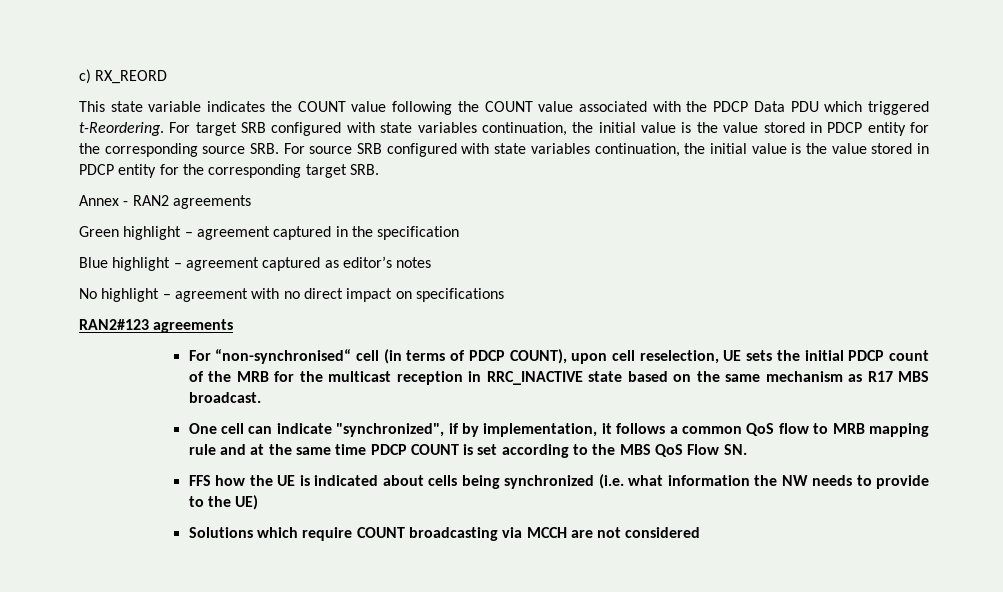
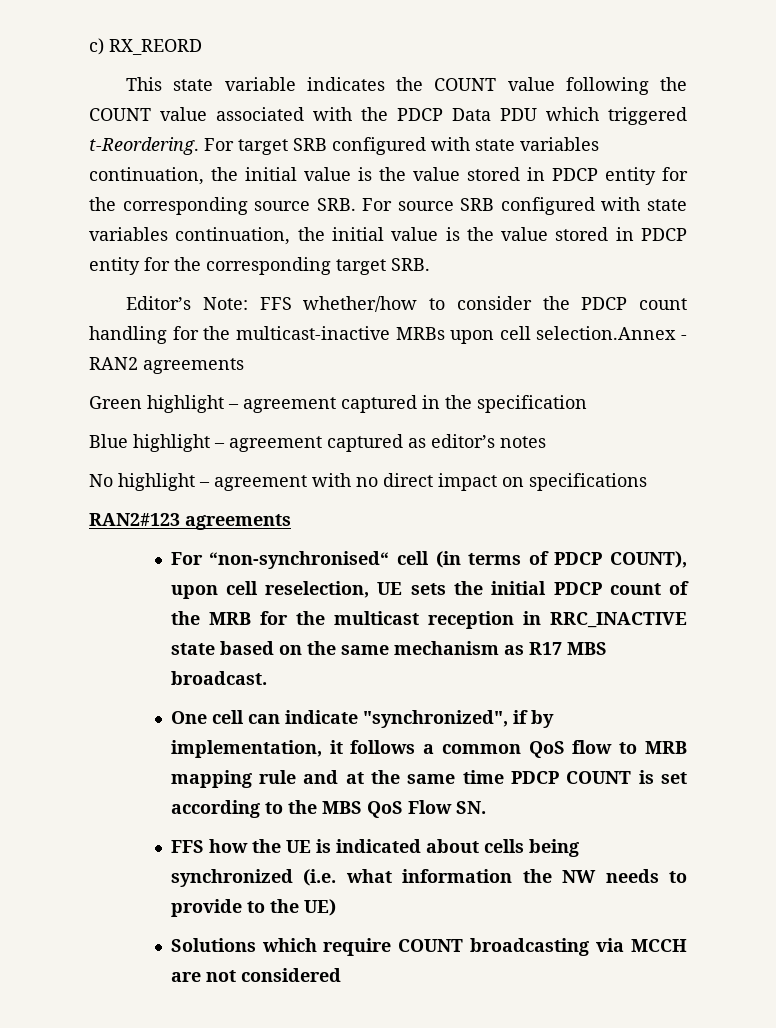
[79,195,119,206] Annex -> [126,296,687,312] [89,326,677,344] Editor’s Note: FFS whether/how to consider the PDCP count handling for the multicast-inactive MRBs upon cell selection.Annex

